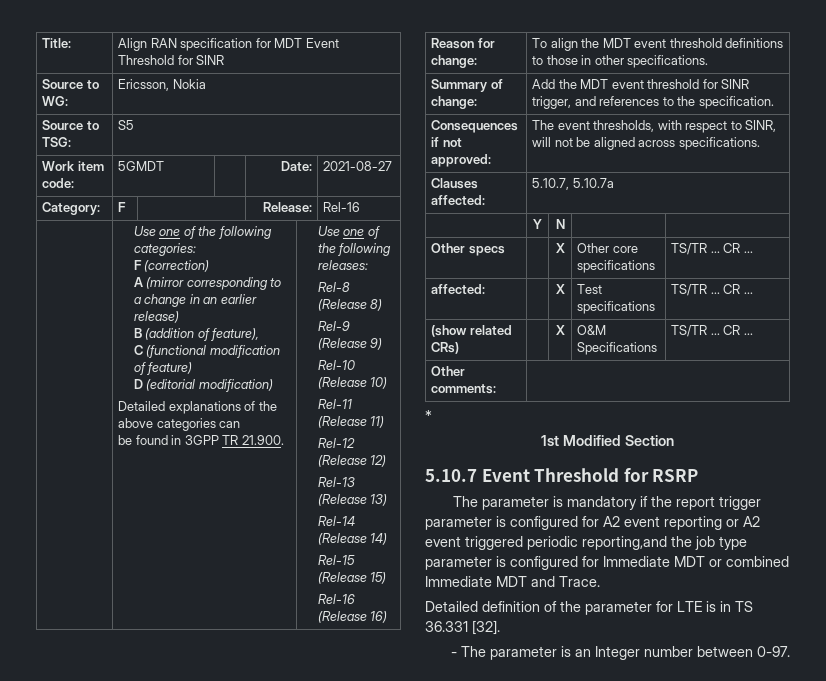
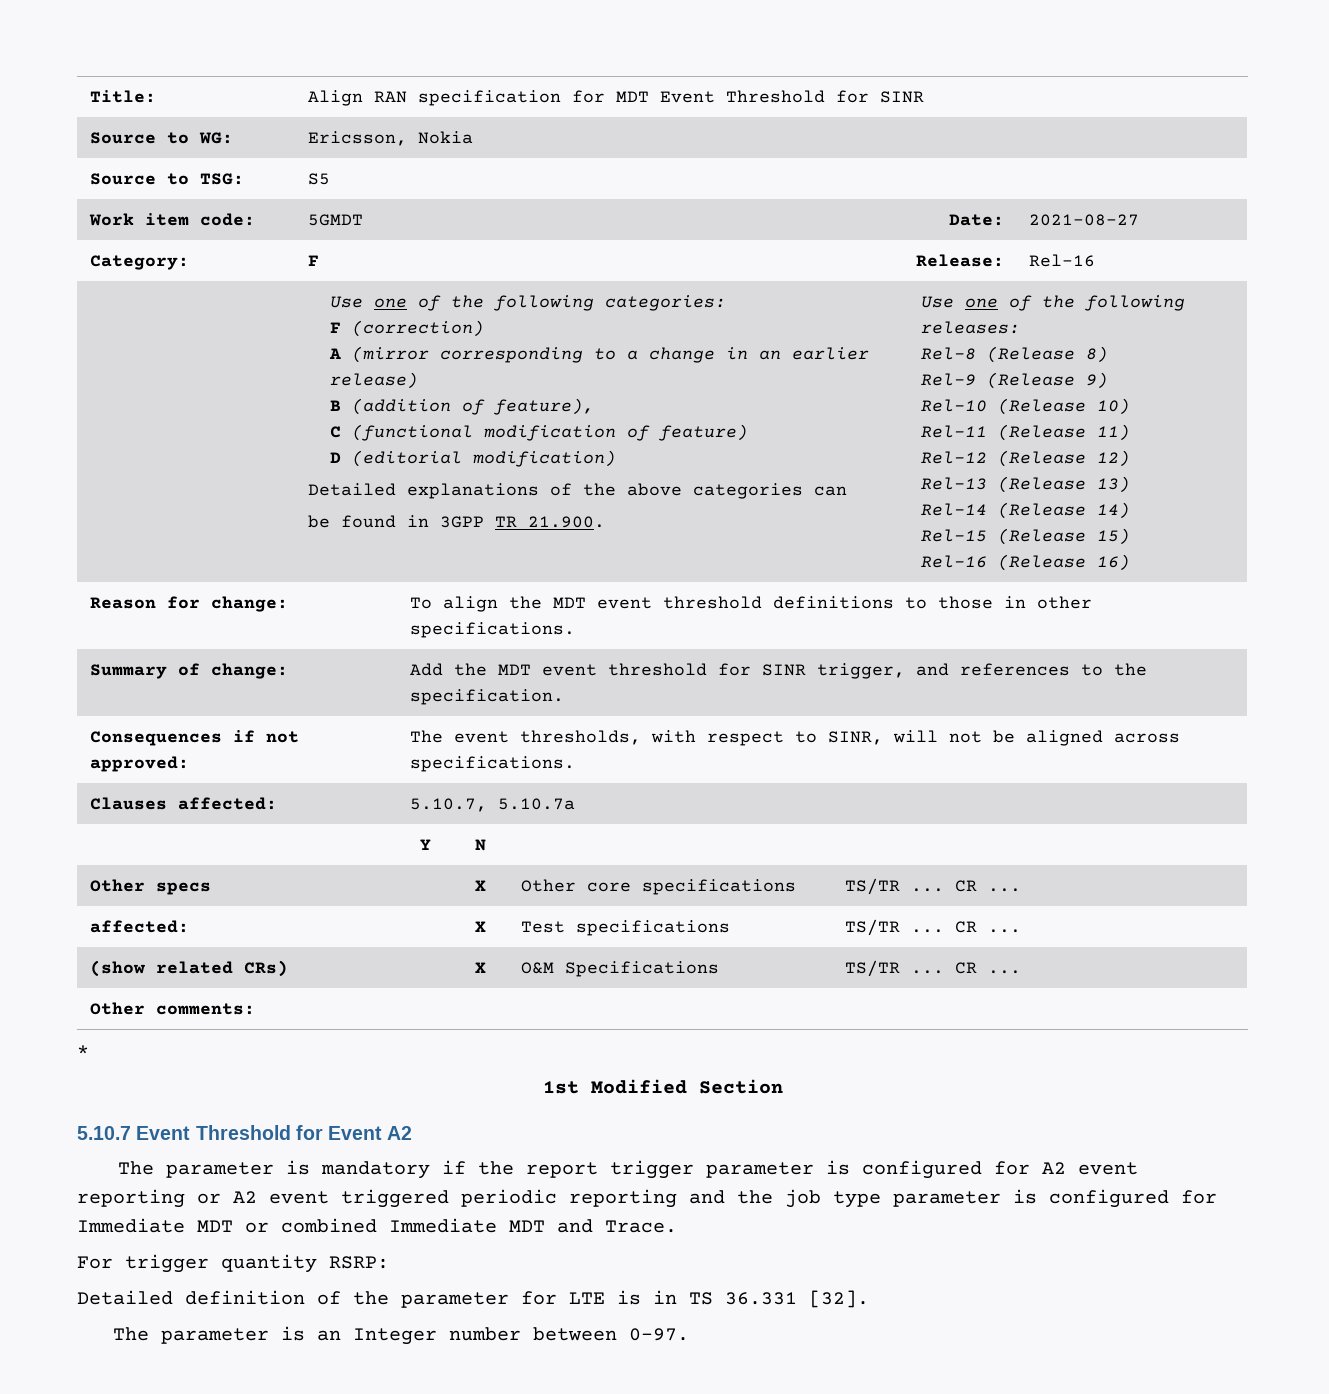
[652,469,699,482] RSRP -> [328,1126,413,1140] Event A2
[582,536,667,550] reporting,and -> [569,1189,725,1208] reporting and
(600, 581) none -> [77,1254,389,1273] // For trigger quantity RSRP:
[450,652,457,657] - -> (869, 1299) none

